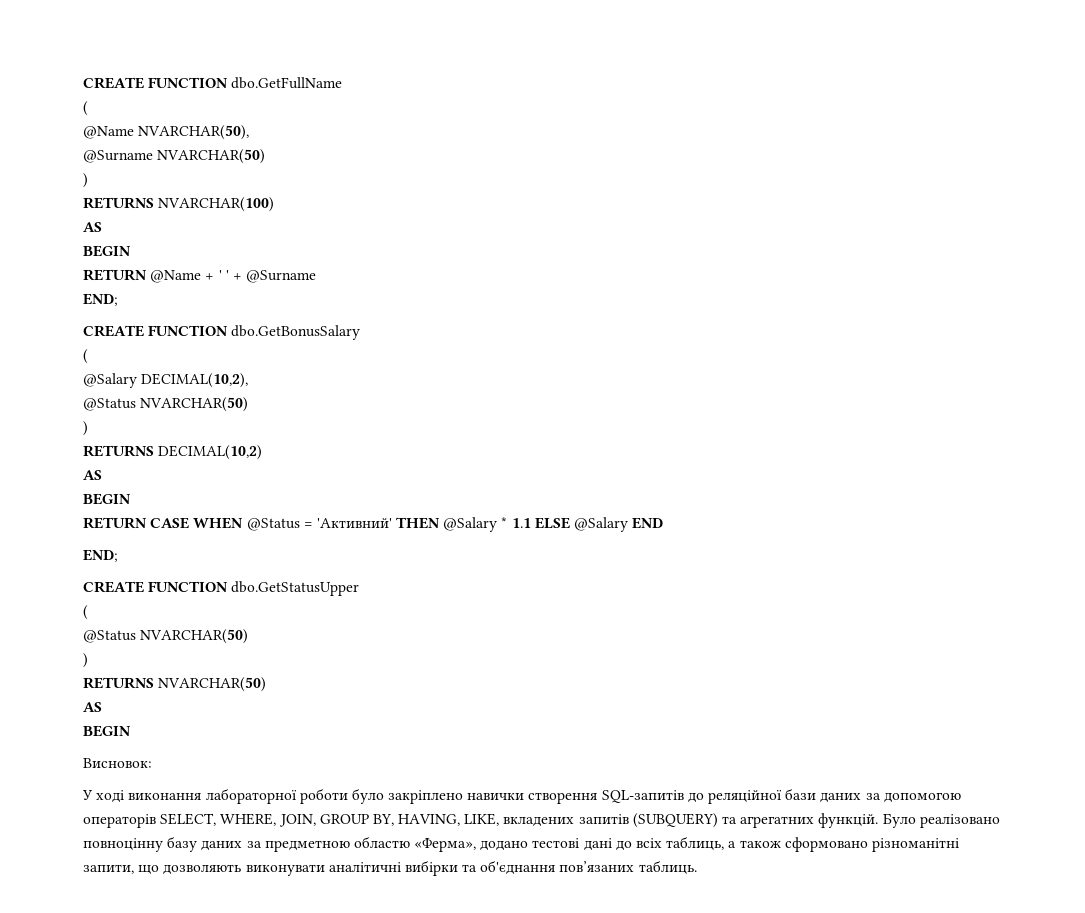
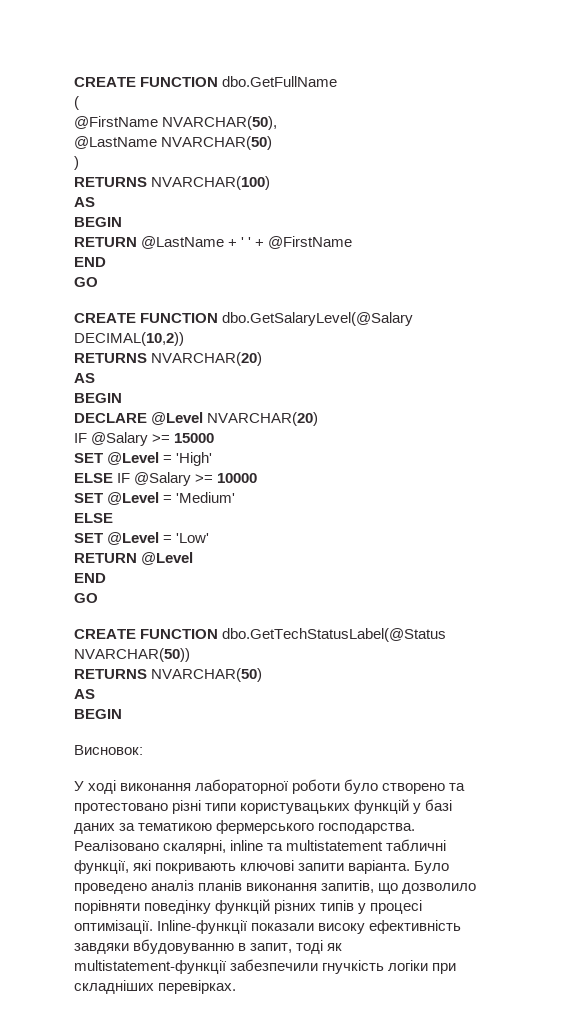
[83,126,134,139] @Name -> [74,116,158,129] @FirstName
[83,150,153,163] @Surname -> [74,136,157,149] @LastName
[150,270,202,283] @Name -> [141,236,225,249] @LastName
[246,270,317,283] [83,293,118,306] [83,325,361,340] [83,349,88,364] [83,373,249,388] [83,397,249,412] [83,421,88,436] [83,445,263,460] [83,470,102,480] [83,493,131,505] [83,517,664,532] [83,549,118,562] [83,581,360,596] [83,605,88,620] [83,629,249,644] [83,653,88,668] @Surname // END; // CREATE FUNCTION dbo.GetBonusSalary // ( // @Salary DECIMAL(10,2), // @Status NVARCHAR(50) // ) // RETURNS DECIMAL(10,2) // AS // BEGIN // RETURN CASE WHEN @Status = 'Активний' THEN @Salary * 1.1 ELSE @Salary END // END; // CREATE FUNCTION dbo.GetStatusUpper // ( // @Status NVARCHAR(50) // ) -> [268,236,353,249] [74,257,106,267] [74,277,98,287] [74,312,414,326] [74,332,184,346] [74,352,263,366] [74,373,95,383] [74,393,122,403] [74,412,319,426] [74,432,215,446] [74,452,213,466] [74,472,258,486] [74,492,236,505] [74,513,113,523] [74,532,210,545] [74,552,194,565] [74,573,106,583] [74,593,98,603] [74,628,447,642] [74,648,190,662] @FirstName // END // GO // CREATE FUNCTION dbo.GetSalaryLevel(@Salary DECIMAL(10,2)) // RETURNS NVARCHAR(20) // AS // BEGIN // DECLARE @Level NVARCHAR(20) // IF @Salary >= 15000 // SET @Level = 'High' // ELSE IF @Salary >= 10000 // SET @Level = 'Medium' // ELSE // SET @Level = 'Low' // RETURN @Level // END // GO // CREATE FUNCTION dbo.GetTechStatusLabel(@Status NVARCHAR(50))
[388,788,961,804] [83,813,1000,828] [83,836,959,852] [83,860,697,876] закріплено навички створення SQL-запитів до реляційної бази даних за допомогою операторів SELECT, WHERE, JOIN, GROUP BY, HAVING, LIKE, вкладених запитів (SUBQUERY) та агрегатних функцій. Було реалізовано повноцінну базу даних за предметною областю «Ферма», додано тестові дані до всіх таблиць, а також сформовано різноманітні запити, що дозволяють виконувати аналітичні вибірки та об'єднання пов’язаних таблиць. -> [382,783,466,794] [74,799,453,814] [74,820,416,834] [74,839,447,854] [74,860,450,874] [74,880,477,894] [74,899,423,914] [74,920,462,934] [74,939,343,954] [74,959,457,974] [74,980,237,994] створено та протестовано різні типи користувацьких функцій у базі даних за тематикою фермерського господарства. Реалізовано скалярні, inline та multistatement табличні функції, які покривають ключові запити варіанта. Було проведено аналіз планів виконання запитів, що дозволило порівняти поведінку функцій різних типів у процесі оптимізації. Inline-функції показали високу ефективність завдяки вбудовуванню в запит, тоді як multistatement-функції забезпечили гнучкість логіки при складніших перевірках.

